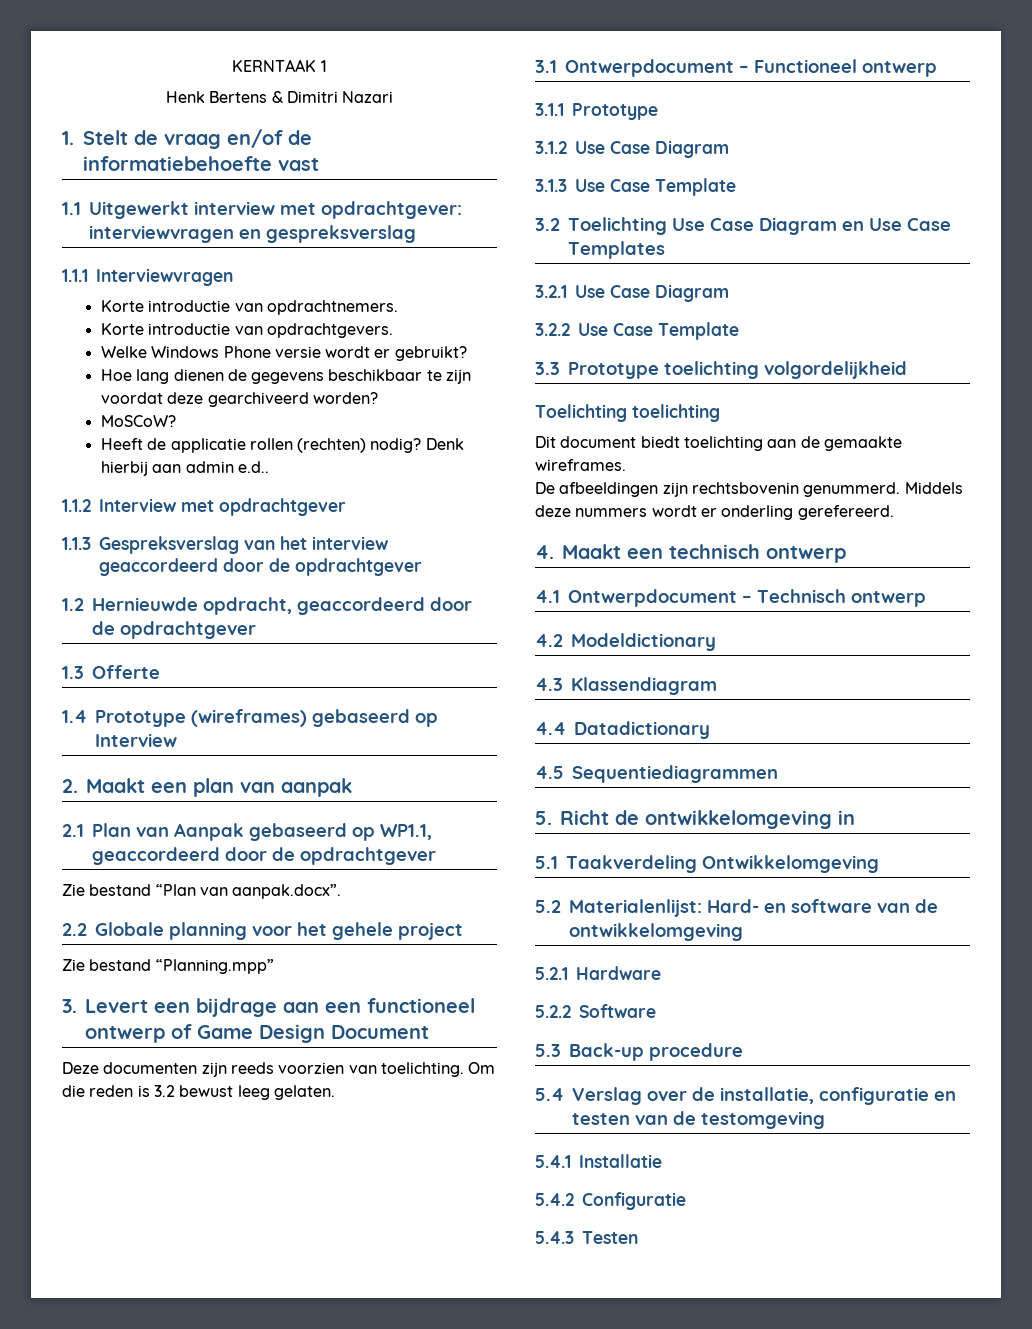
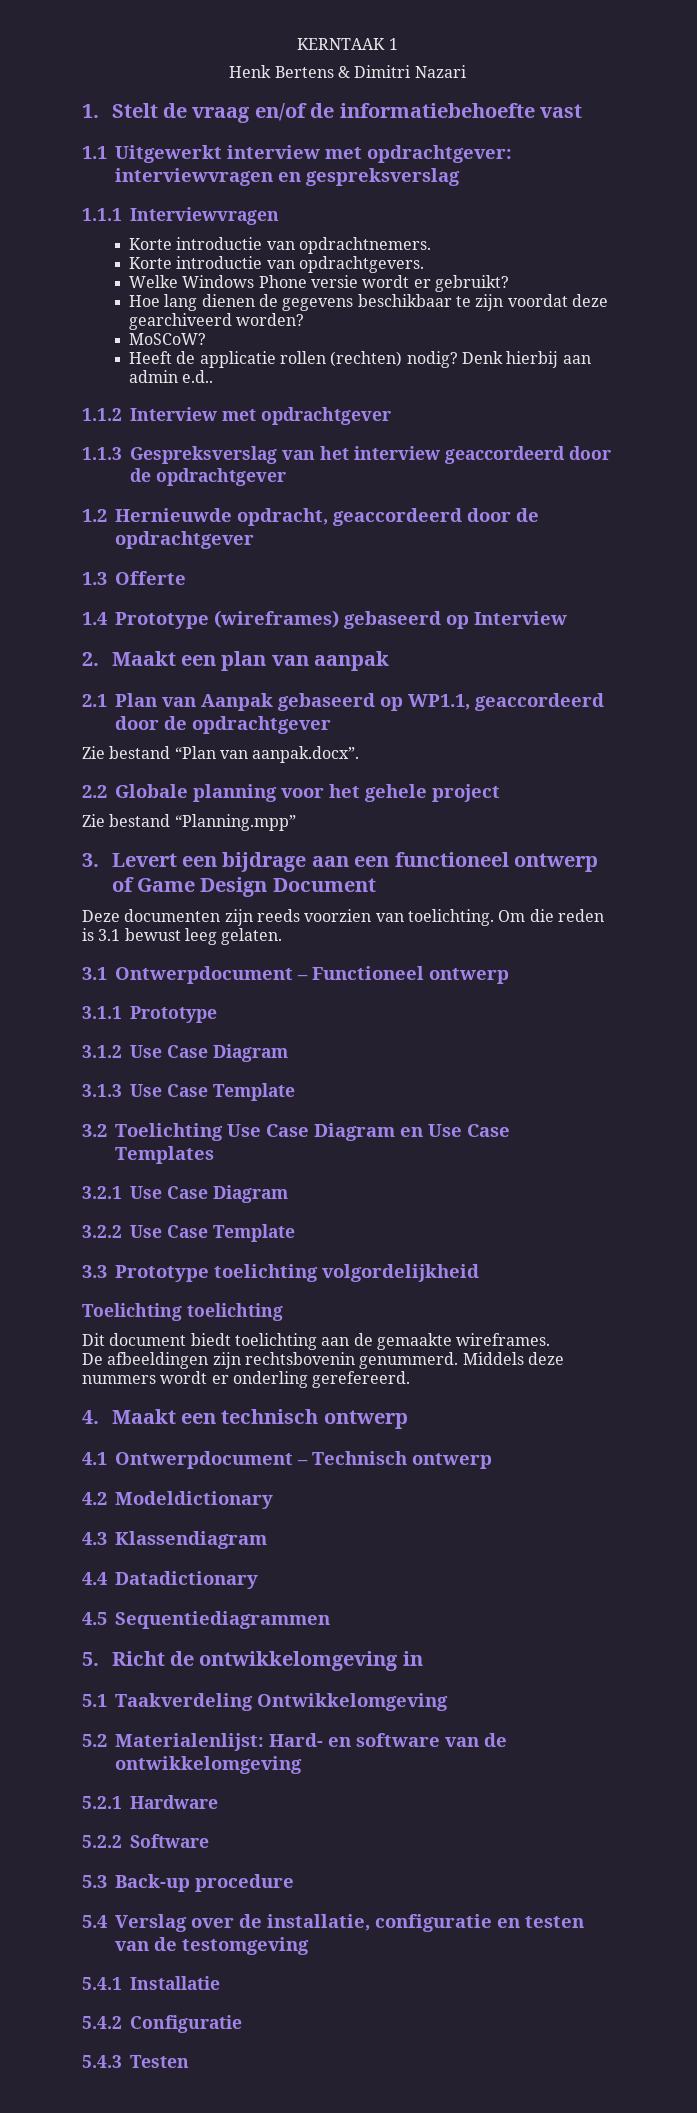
[153,1085,175,1097] 3.2 -> [98,929,121,941] 3.1

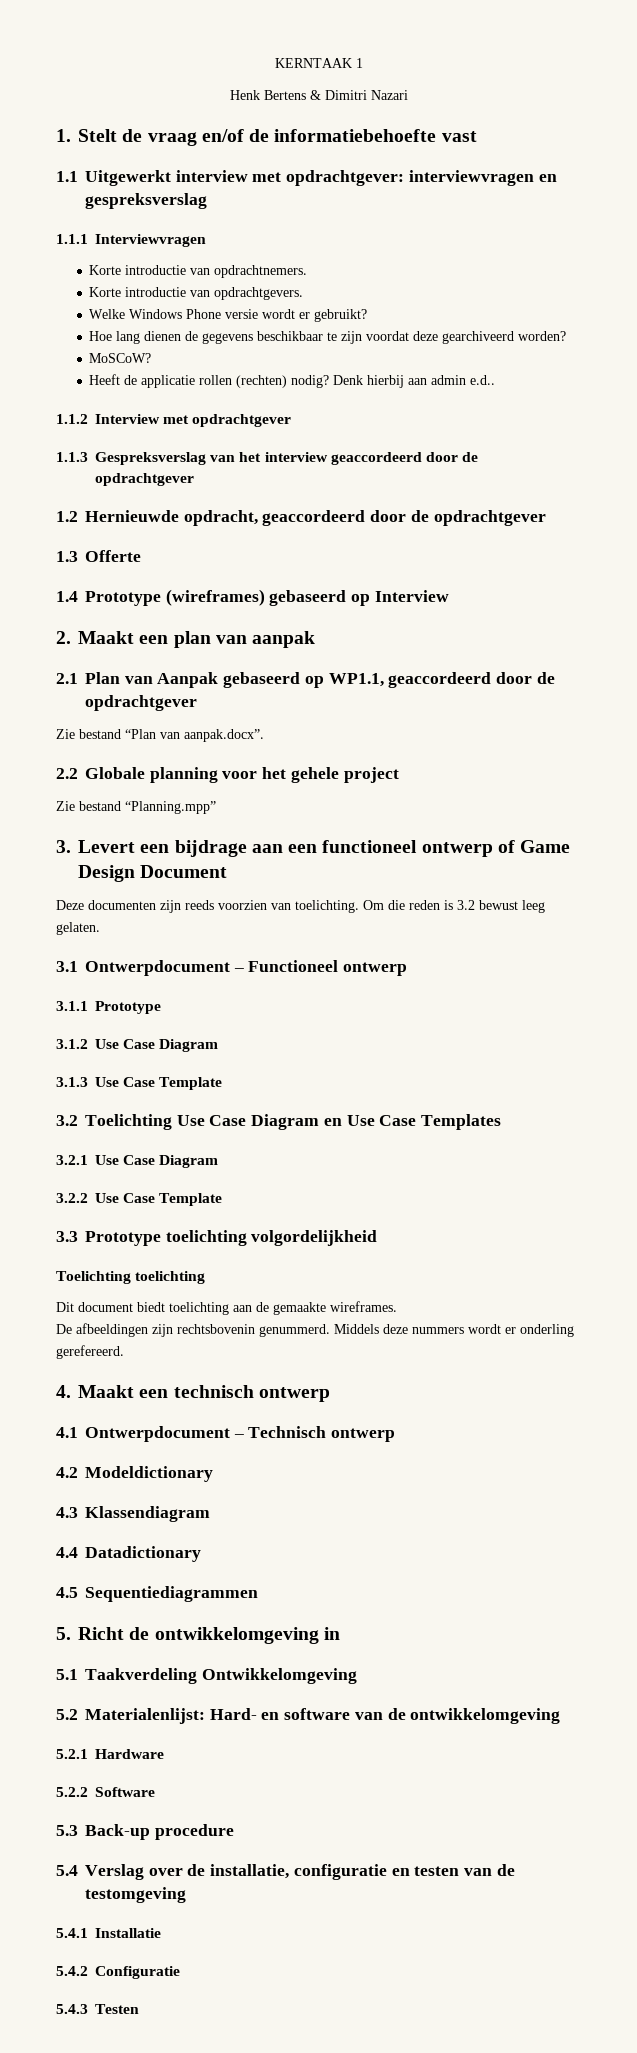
[98,929,121,941] 3.1 -> [457,900,475,910] 3.2

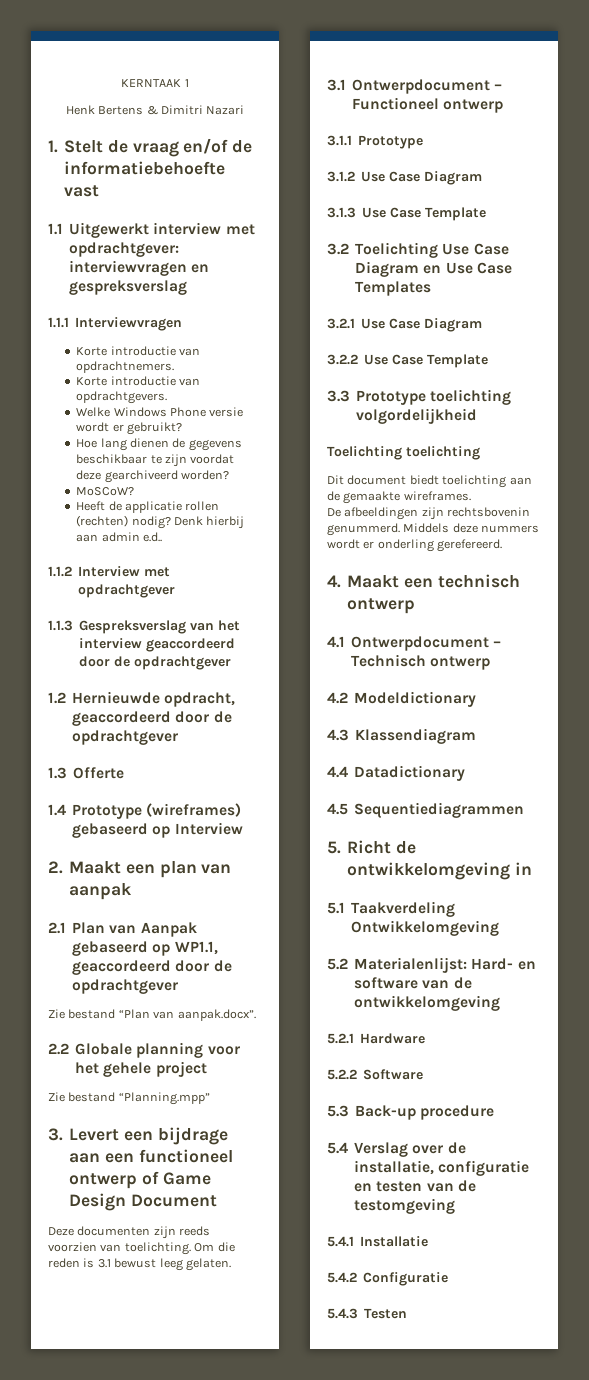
[457,900,475,910] 3.2 -> [97,1259,111,1268] 3.1

